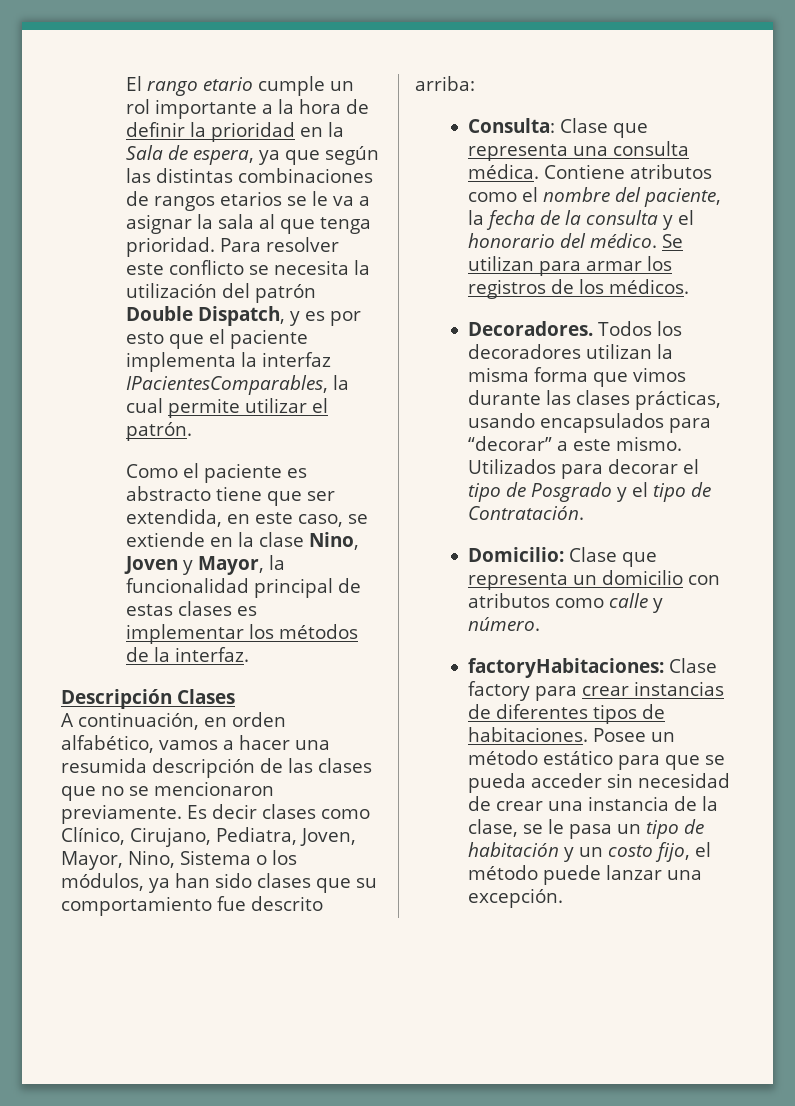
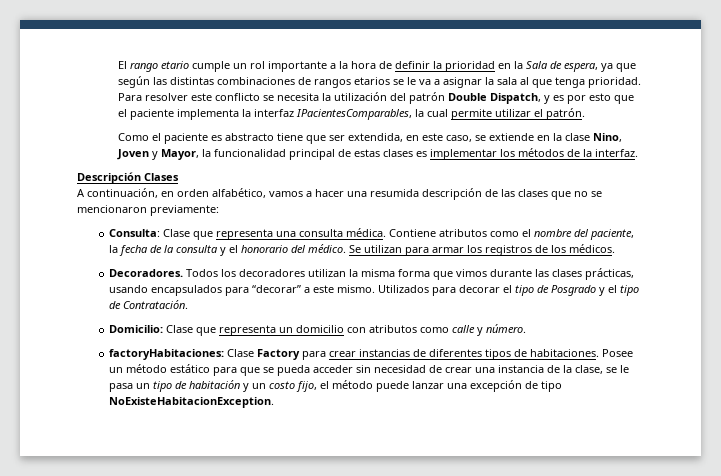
[61,804,370,824] [61,827,356,847] [61,850,297,870] [61,873,377,893] [61,896,323,916] [415,76,475,91] previamente. Es decir clases como Clínico, Cirujano, Pediatra, Joven, Mayor, Nino, Sistema o los módulos, ya han sido clases que su comportamiento fue descrito arriba: -> [150,205,219,216] previamente:
[467,681,530,701] factory -> [257,349,301,360] Factory
[467,888,563,908] excepción. -> [470,380,563,392] [109,397,275,408] excepción de tipo NoExisteHabitacionException.

